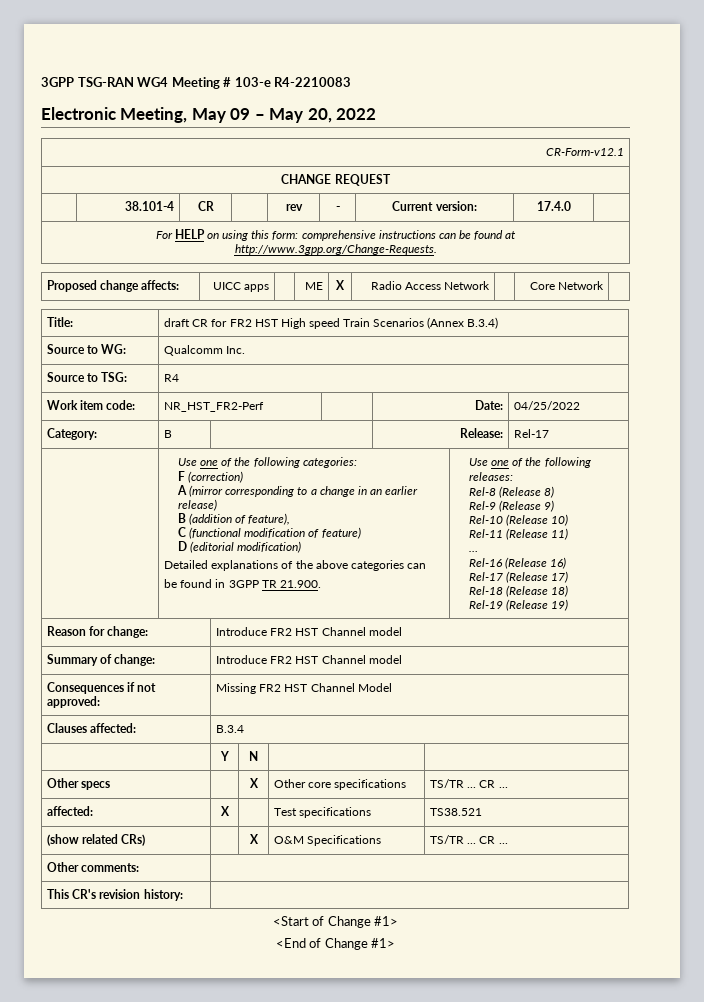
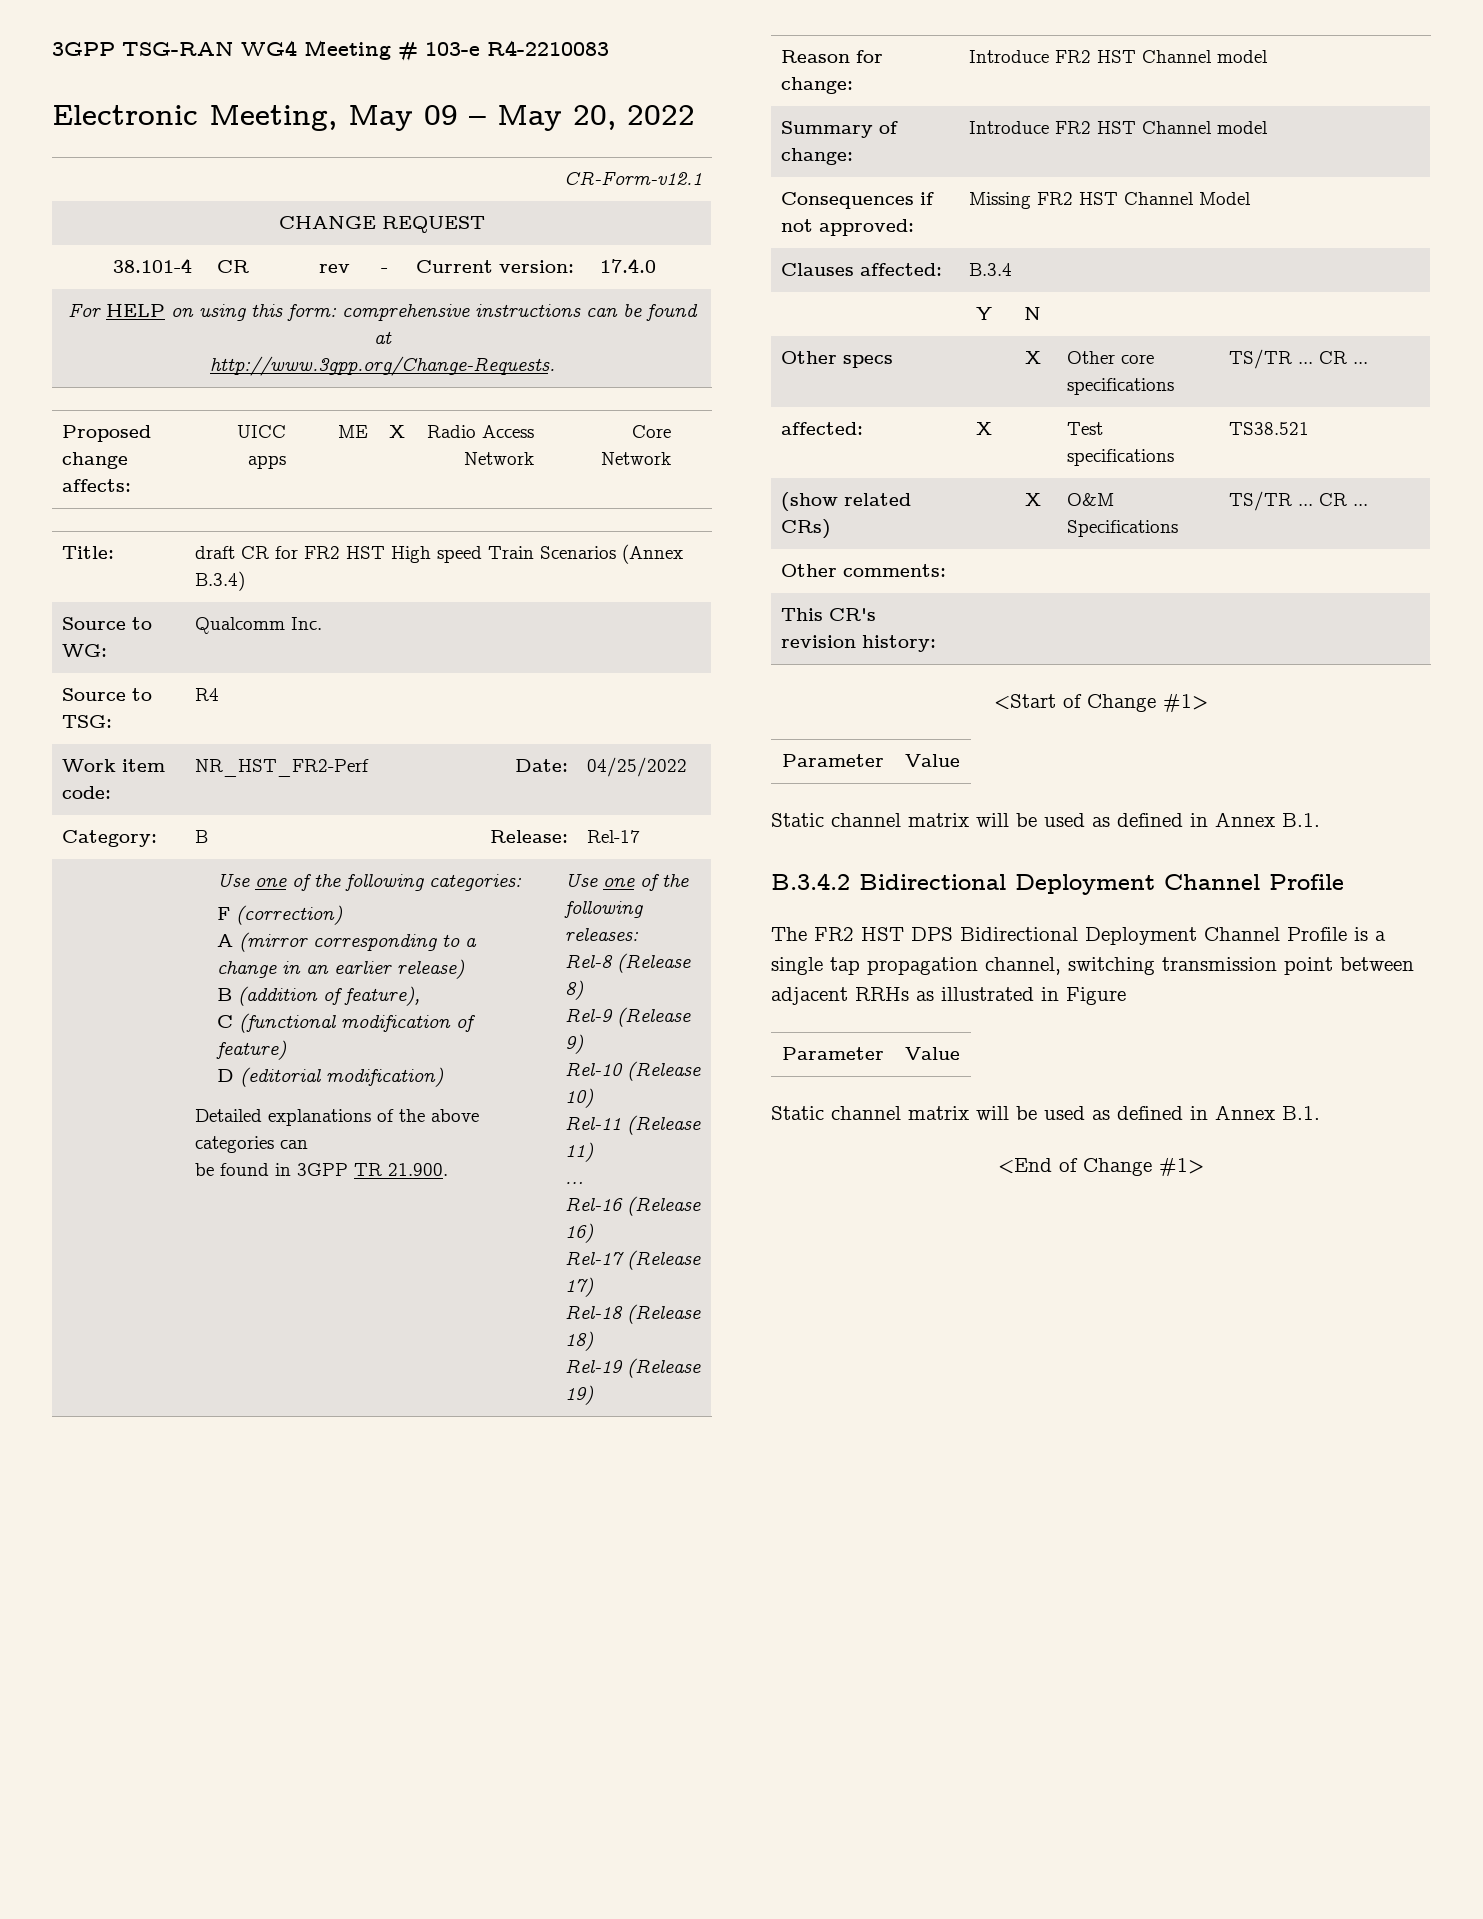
(399, 921) none -> [782,754,884,767] [905,754,960,767] [771,812,1320,827] [771,873,1344,895] [771,927,1386,945] [771,957,1414,975] [771,987,1126,1005] [782,1047,884,1060] [905,1047,960,1060] [771,1105,1320,1120] // Parameter | Value // Static channel matrix will be used as defined in Annex B.1. // B.3.4.2 Bidirectional Deployment Channel Profile // The FR2 HST DPS Bidirectional Deployment Channel Profile is a single tap propagation channel, switching transmission point between adjacent RRHs as illustrated in Figure // Parameter | Value // Static channel matrix will be used as defined in Annex B.1.

